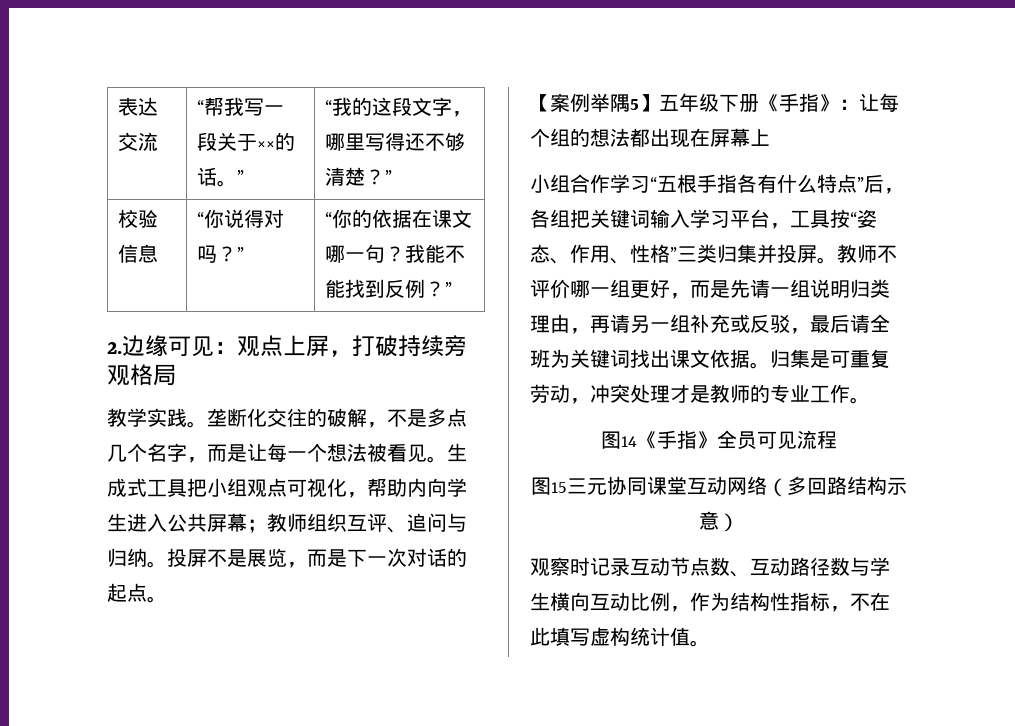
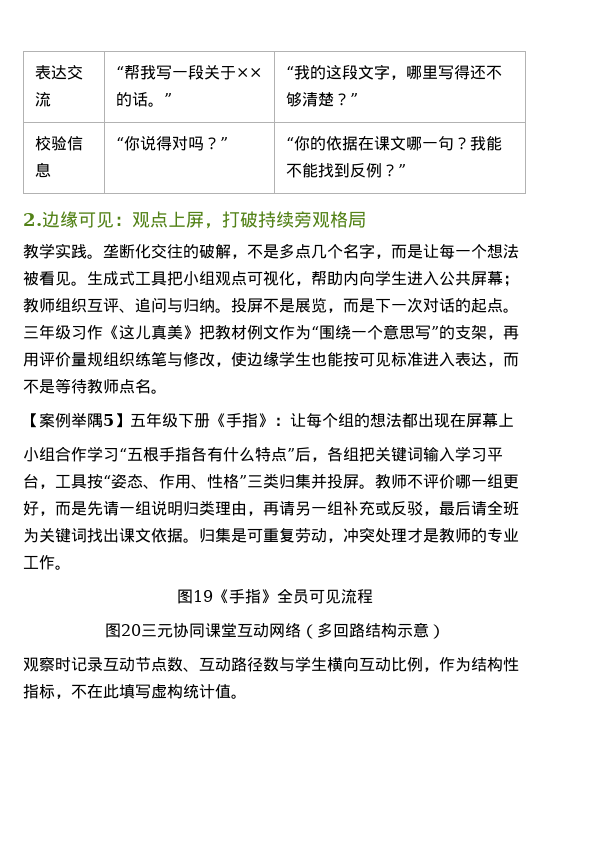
(167, 599) none -> [23,324,519,340] [23,351,519,367] [23,378,167,394] 三年级习作《这儿真美》把教材例文作为“围绕一个意思写”的支架，再用评价量规组织练笔与修改，使边缘学生也能按可见标准进入表达，而不是等待教师点名。
[621,436,637,447] 14 -> [192,590,213,602] 19
[551,482,567,493] 15 -> [120,624,141,636] 20

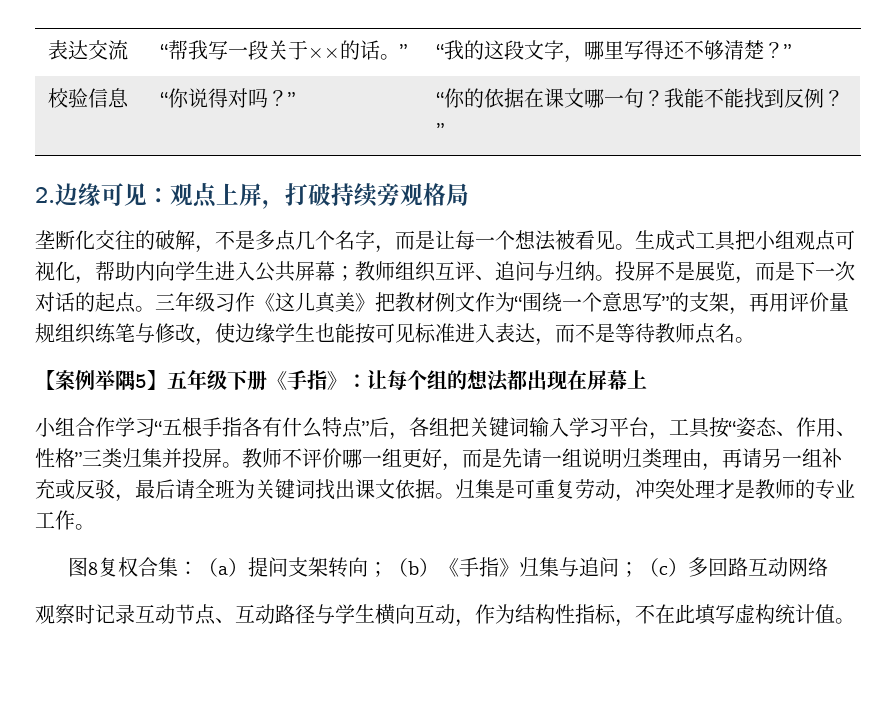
[23,243,103,259] 教学实践。 -> (469, 194) none
[192,588,373,604] [104,622,445,639] 19《手指》全员可见流程 // 图20三元协同课堂互动网络（多回路结构示意） -> [88,557,828,578] 8复权合集：（a）提问支架转向；（b）《手指》归集与追问；（c）多回路互动网络
[167,657,183,672] 数 -> (216, 614) none
[263,657,279,672] 数 -> (315, 614) none
[391,657,423,672] 比例 -> (455, 614) none

